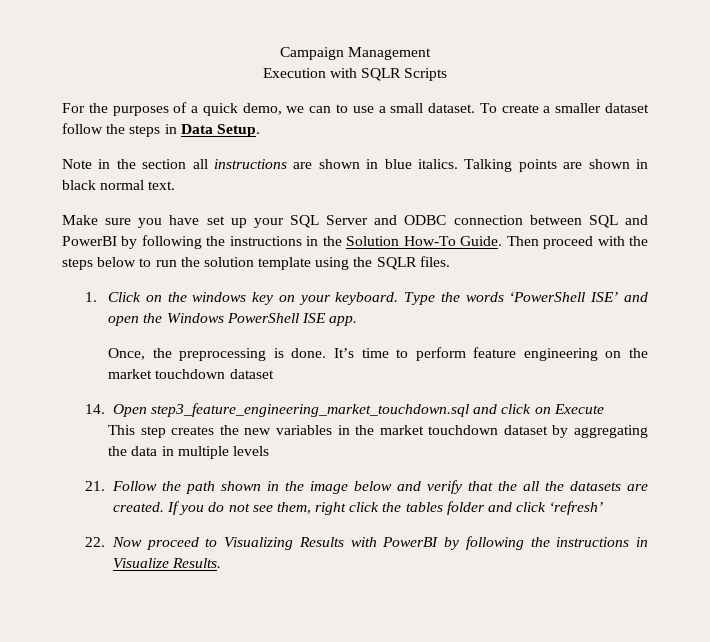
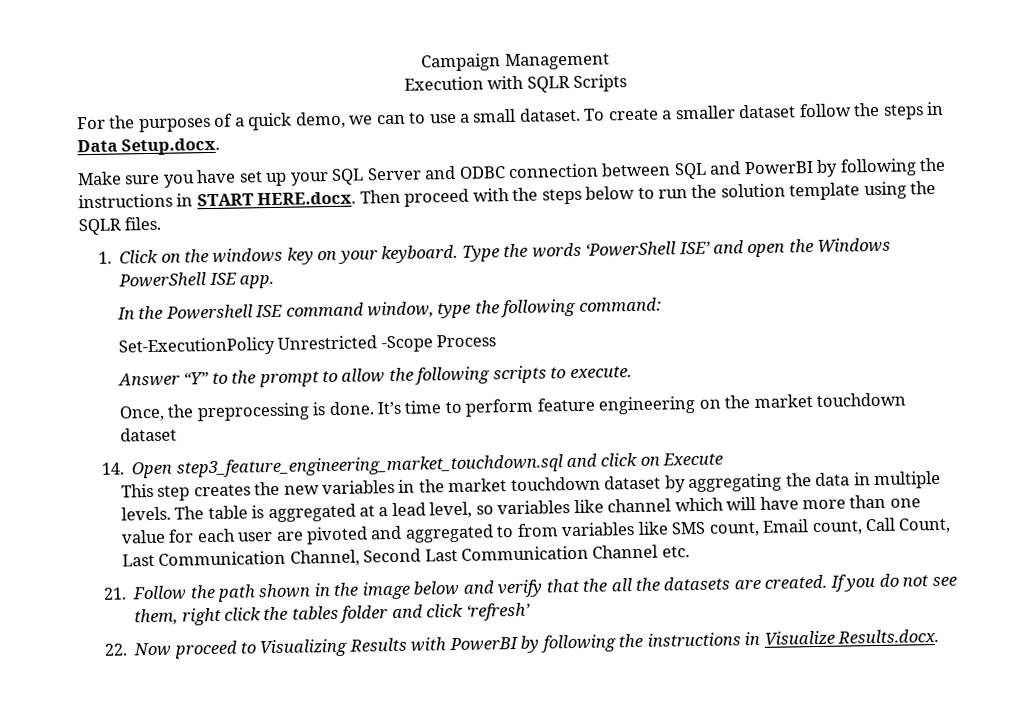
[216,124,260,137] [62,159,648,172] [62,180,176,190] Setup. // Note in the section all instructions are shown in blue italics. Talking points are shown in black normal text. -> [121,137,221,156] Setup.docx.
[322,236,503,246] the Solution How-To Guide. -> [196,191,357,207] START HERE.docx.
(358, 321) none -> [116,297,662,320] [117,334,497,357] [117,365,632,388] // In the Powershell ISE command window, type the following command: // Set-ExecutionPolicy Unrestricted -Scope Process // Answer “Y” to the prompt to allow the following scripts to execute.
[232,446,269,456] levels -> [120,494,921,523] [120,517,952,545] [121,544,690,567] levels. The table is aggregated at a lead level, so variables like channel which will have more than one value for each user are pivoted and aggregated to from variables like SMS count, Email count, Call Count, Last Communication Channel, Second Last Communication Channel etc.
[172,558,222,568] Results. -> [837,628,940,644] Results.docx.

